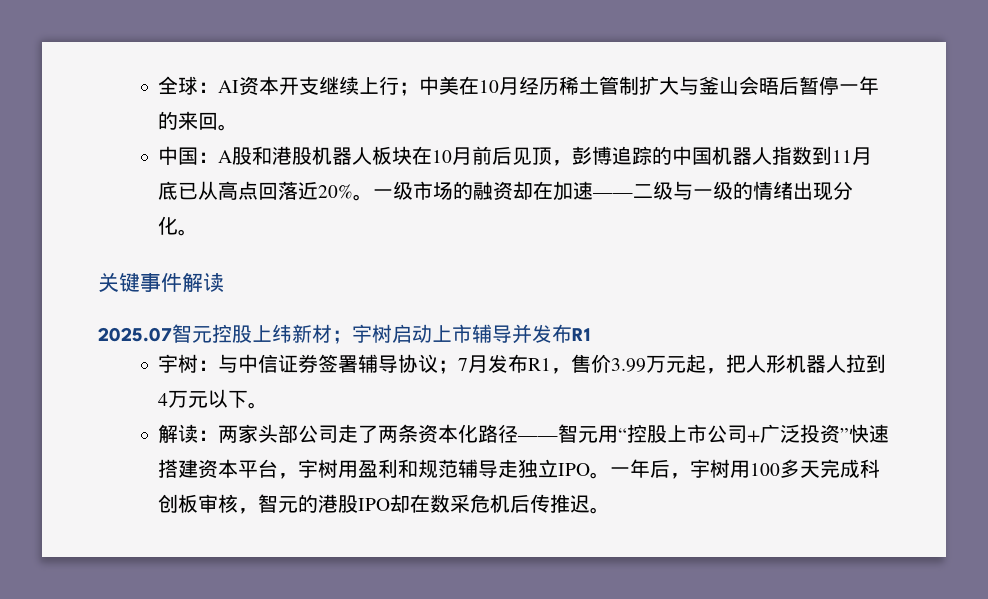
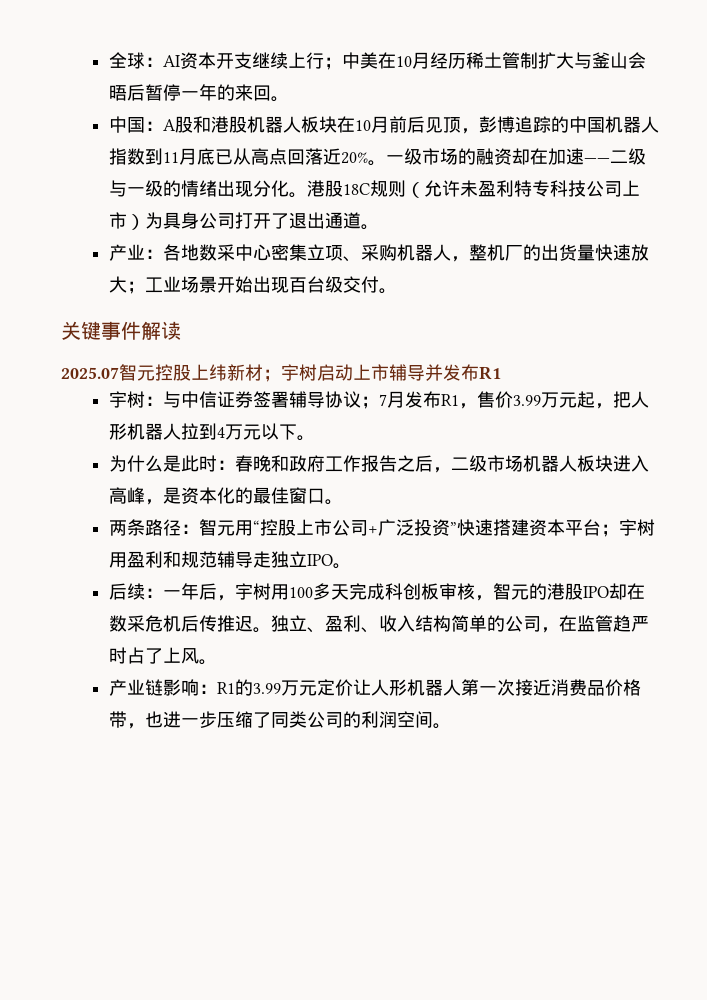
(199, 232) none -> [307,180,641,198] [109,212,380,230] [109,244,650,262] [109,276,398,294] 港股18C规则（允许未盈利特专科技公司上市）为具身公司打开了退出通道。 // 产业：各地数采中心密集立项、采购机器人，整机厂的出货量快速放大；工业场景开始出现百台级交付。
[158,424,559,444] 解读：两家头部公司走了两条资本化路径—— -> [109,455,650,473] [109,487,344,505] [109,519,200,536] 为什么是此时：春晚和政府工作报告之后，二级市场机器人板块进入高峰，是资本化的最佳窗口。 // 两条路径：
[278,473,299,479] ， -> [601,524,620,537] ；
(611, 475) none -> [109,583,164,600] // 后续：
(611, 510) none -> [271,615,650,633] [109,647,218,665] [109,679,642,696] [109,711,452,729] 独立、盈利、收入结构简单的公司，在监管趋严时占了上风。 // 产业链影响：R1的3.99万元定价让人形机器人第一次接近消费品价格带，也进一步压缩了同类公司的利润空间。

